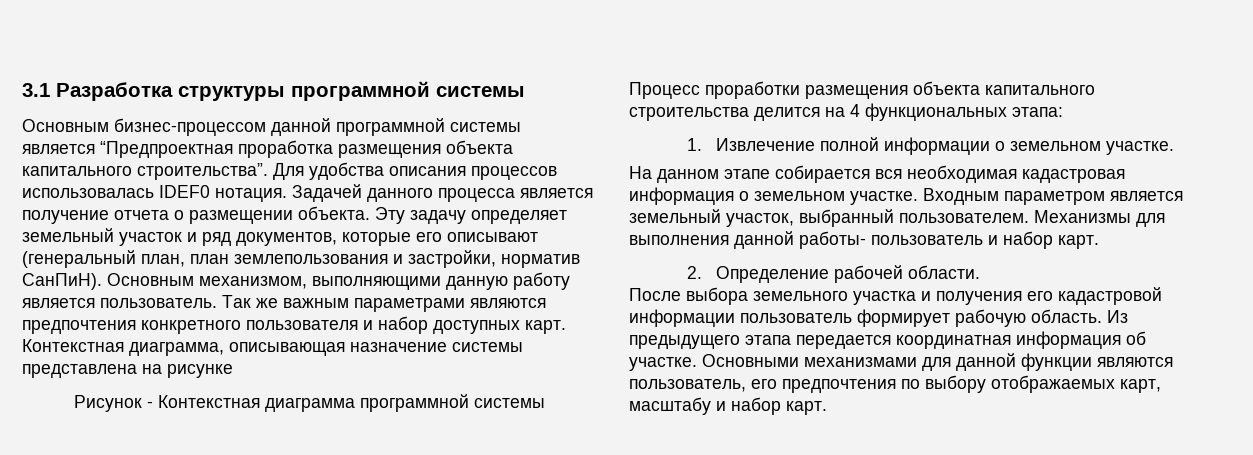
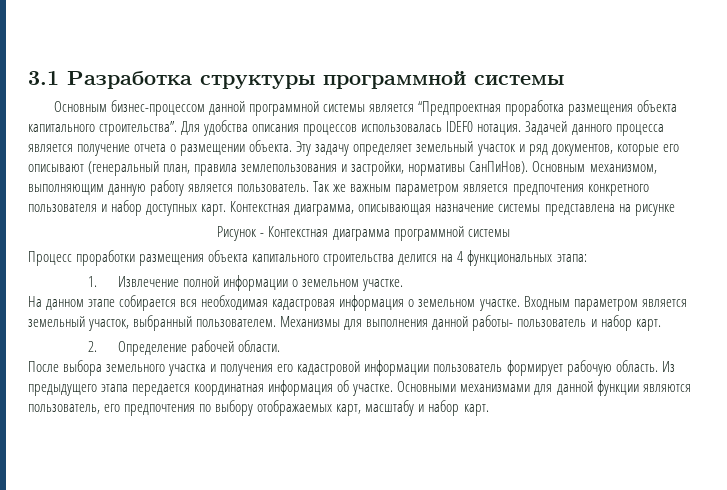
[190,254,229,264] план -> [194,164,238,176] правила
[501,254,580,268] [22,273,102,290] норматив СанПиН). -> [408,161,529,176] нормативы СанПиНов).
[312,276,441,290] выполняющими -> [28,184,104,195] выполняющим
[354,298,546,312] параметрами являются -> [395,184,509,196] параметром является

